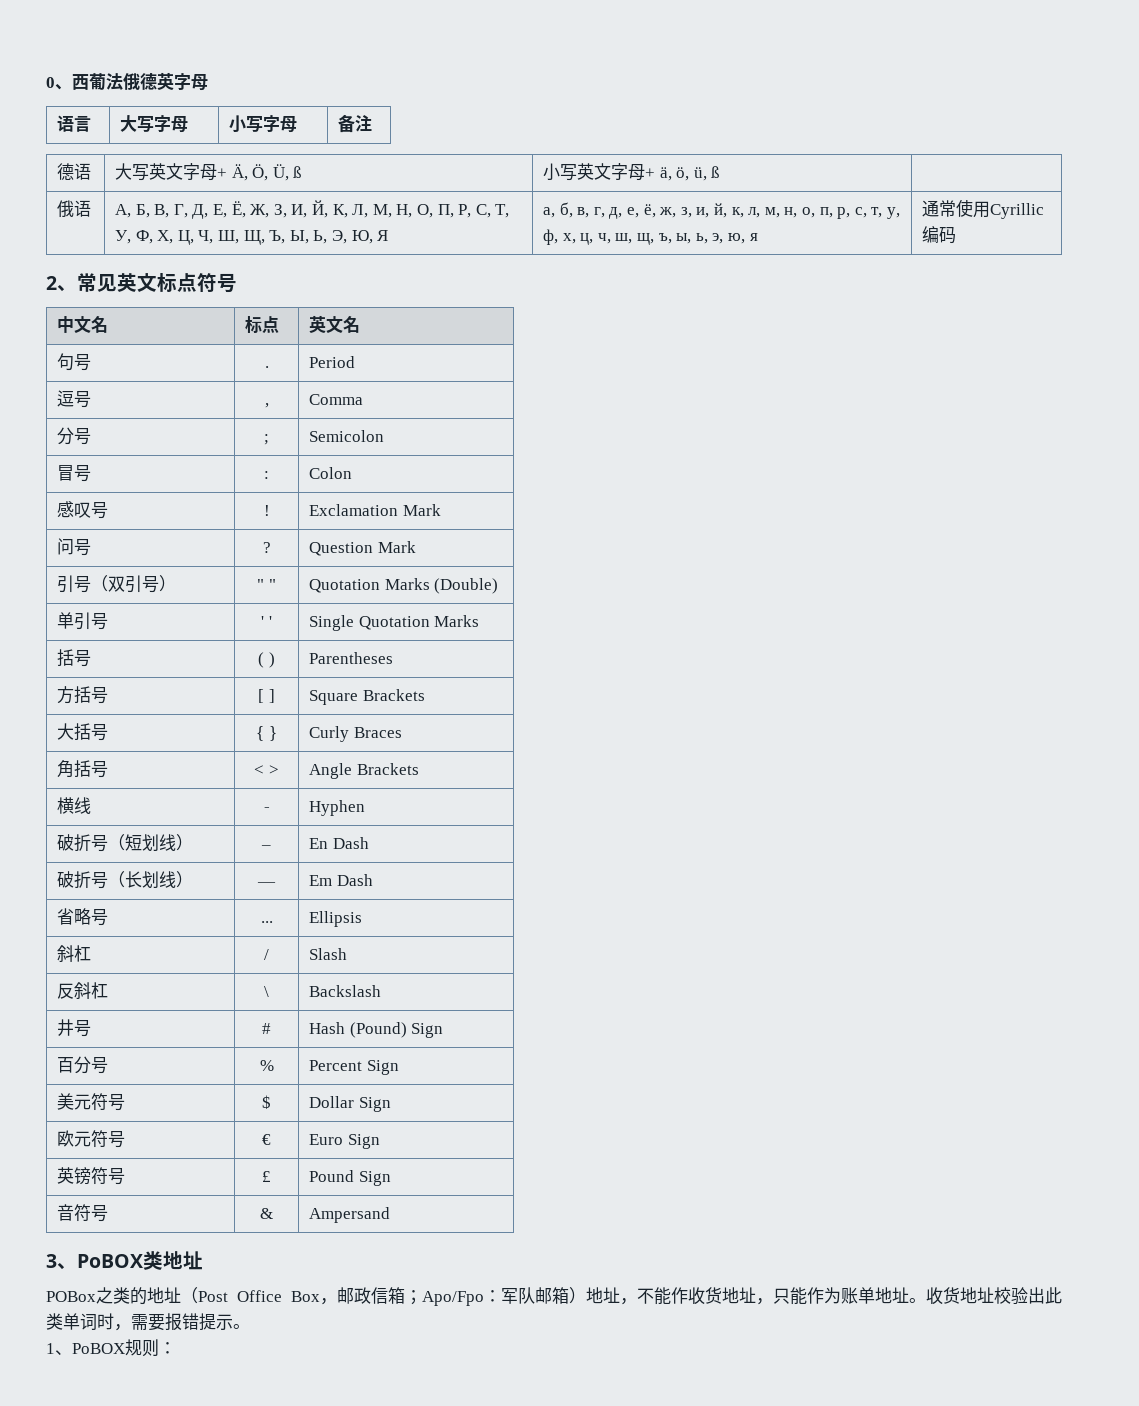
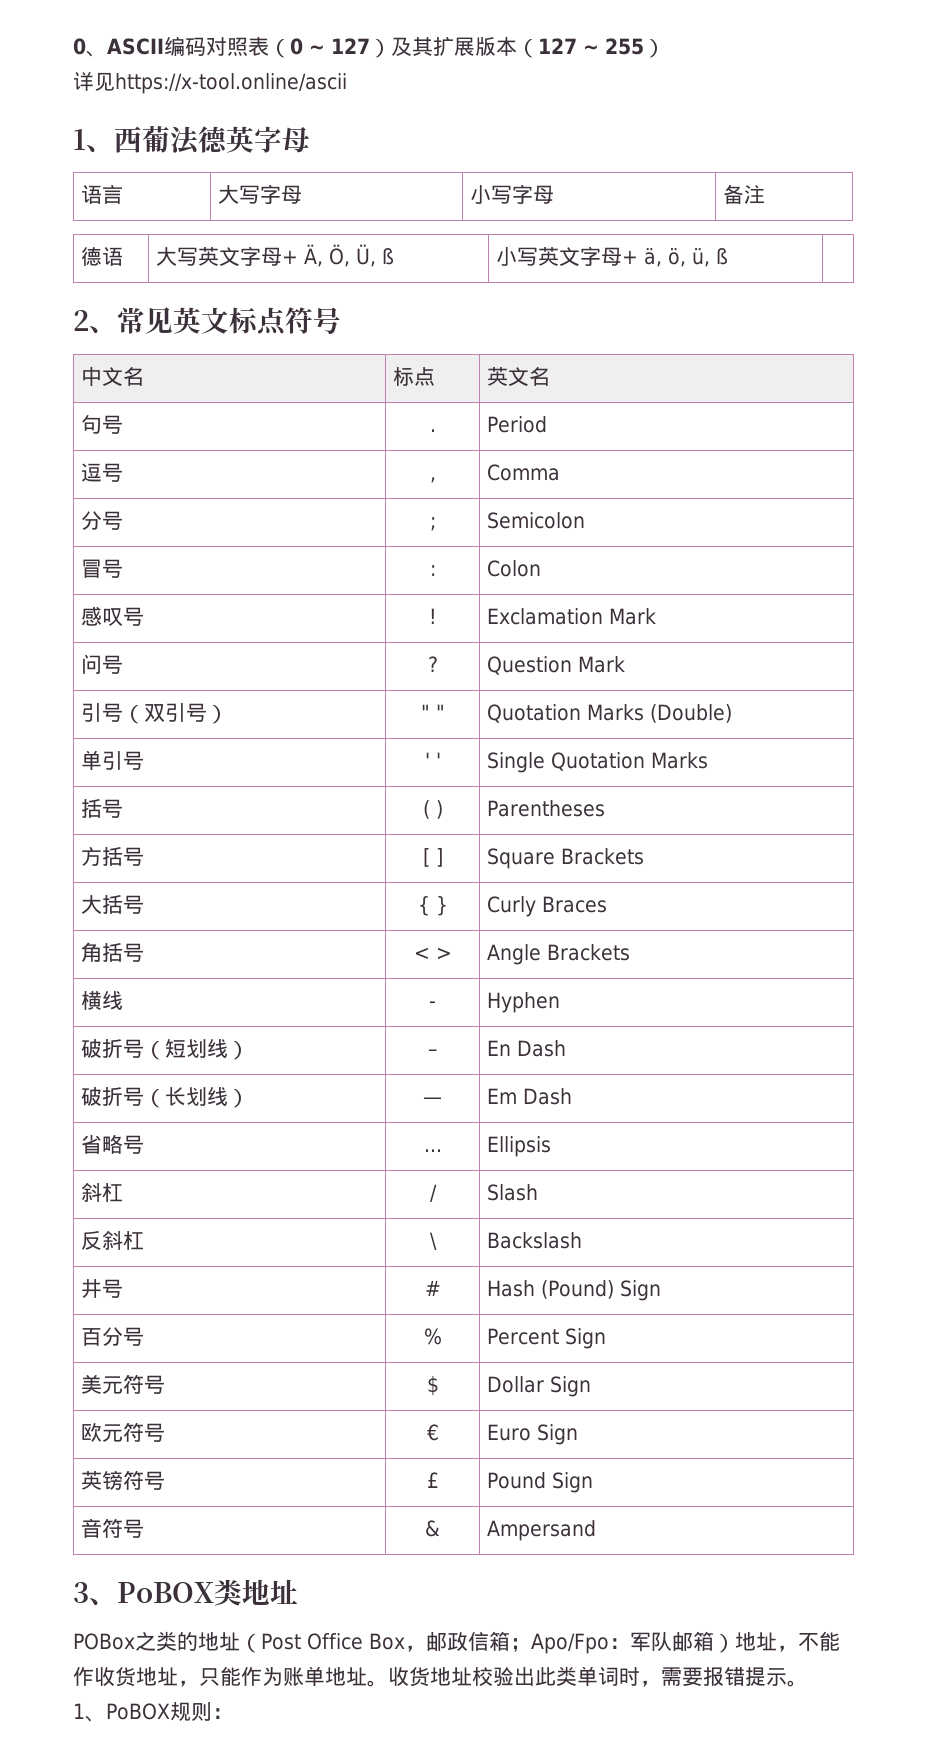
[72,73,140,90] 西葡法俄 -> [107,36,665,58] [73,72,347,94] [73,125,200,155] ASCII编码对照表（0 ~ 127）及其扩展版本（127 ~ 255） // 详见https://x-tool.online/ascii // 1、西葡法
[57,200,92,218] [115,200,510,219] [115,230,389,245] [543,202,900,219] [543,229,758,245] [922,199,1045,219] [922,226,957,244] // 俄语 | А, Б, В, Г, Д, Е, Ё, Ж, З, И, Й, К, Л, М, Н, О, П, Р, С, Т, У, Ф, Х, Ц, Ч, Ш, Щ, Ъ, Ы, Ь, Э, Ю, Я | а, б, в, г, д, е, ё, ж, з, и, й, к, л, м, н, о, п, р, с, т, у, ф, х, ц, ч, ш, щ, ъ, ы, ь, э, ю, я | 通常使用Cyrillic编码 -> (729, 256) none

